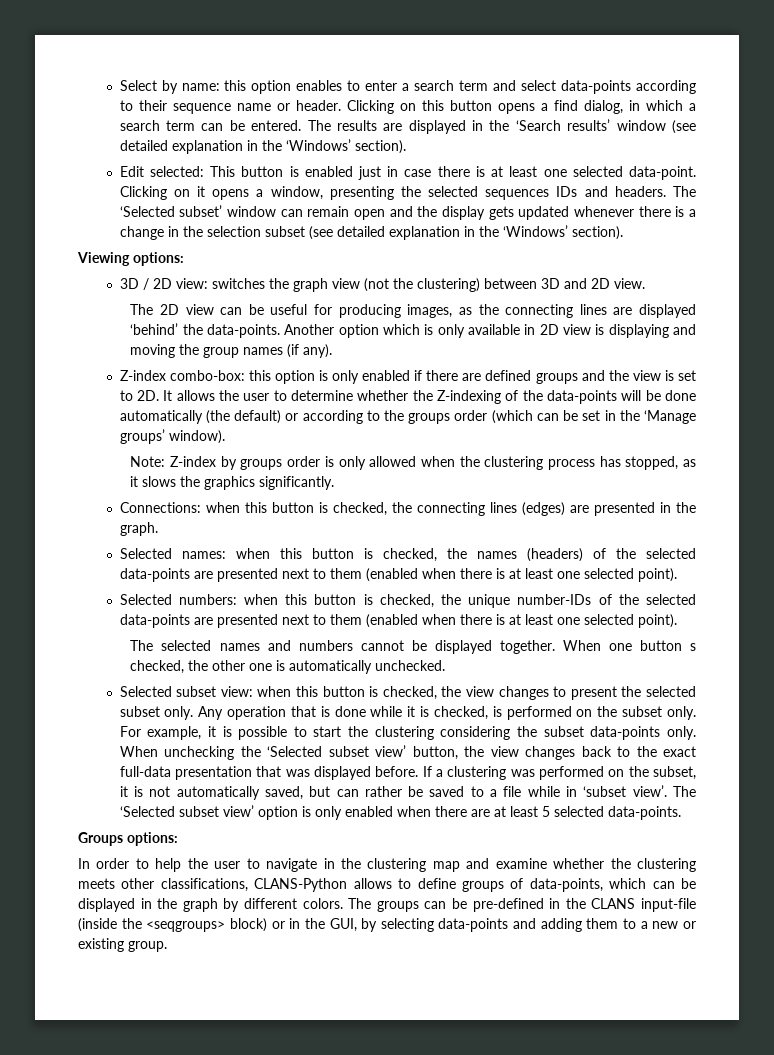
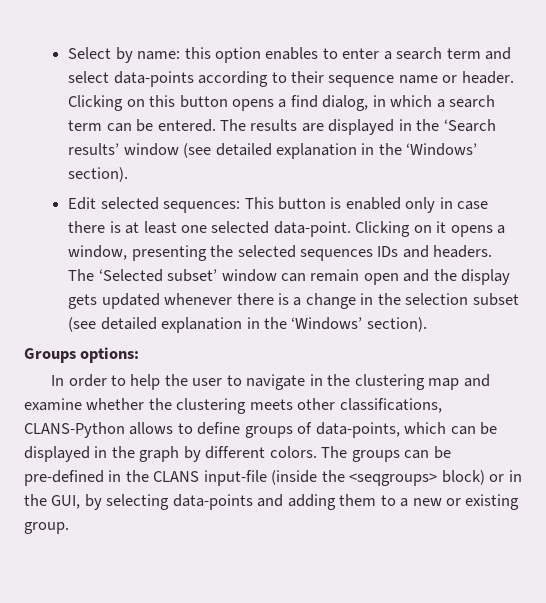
[149,166,204,177] selected: -> [100,197,241,213] selected sequences:
[357,166,381,180] just -> [405,197,436,213] only
[77,252,184,266] [119,278,645,292] [130,304,697,318] [130,323,696,338] [130,344,333,358] [119,370,696,384] [119,390,696,404] [119,410,696,424] [119,429,225,444] [130,456,696,470] [130,476,335,490] [119,502,696,516] [119,522,158,536] [119,548,697,562] [119,568,677,582] [119,594,696,608] [119,614,677,628] [130,640,697,654] [130,660,446,674] [119,686,696,700] [119,706,696,720] [119,726,696,740] [119,745,696,760] [119,766,696,780] [119,785,696,800] [119,805,681,820] // Viewing options: // 3D / 2D view: switches the graph view (not the clustering) between 3D and 2D view. // The 2D view can be useful for producing images, as the connecting lines are displayed ‘behind’ the data-points. Another option which is only available in 2D view is displaying and moving the group names (if any). // Z-index combo-box: this option is only enabled if there are defined groups and the view is set to 2D. It allows the user to determine whether the Z-indexing of the data-points will be done automatically (the default) or according to the groups order (which can be set in the ‘Manage groups’ window). // Note: Z-index by groups order is only allowed when the clustering process has stopped, as it slows the graphics significantly. // Connections: when this button is checked, the connecting lines (edges) are presented in the graph. // Selected names: when this button is checked, the names (headers) of the selected data-points are presented next to them (enabled when there is at least one selected point). // Selected numbers: when this button is checked, the unique number-IDs of the selected data-points are presented next to them (enabled when there is at least one selected point). // The selected names and numbers cannot be displayed together. When one button s checked, the other one is automatically unchecked. // Selected subset view: when this button is checked, the view changes to present the selected subset only. Any operation that is done while it is checked, is performed on the subset only. For example, it is possible to start the clustering considering the subset data-points only. When unchecking the ‘Selected subset view’ button, the view changes back to the exact full-data presentation that was displayed before. If a clustering was performed on the subset, it is not automatically saved, but can rather be saved to a file while in ‘subset view’. The ‘Selected subset view’ option is only enabled when there are at least 5 selected data-points. -> (427, 324) none

